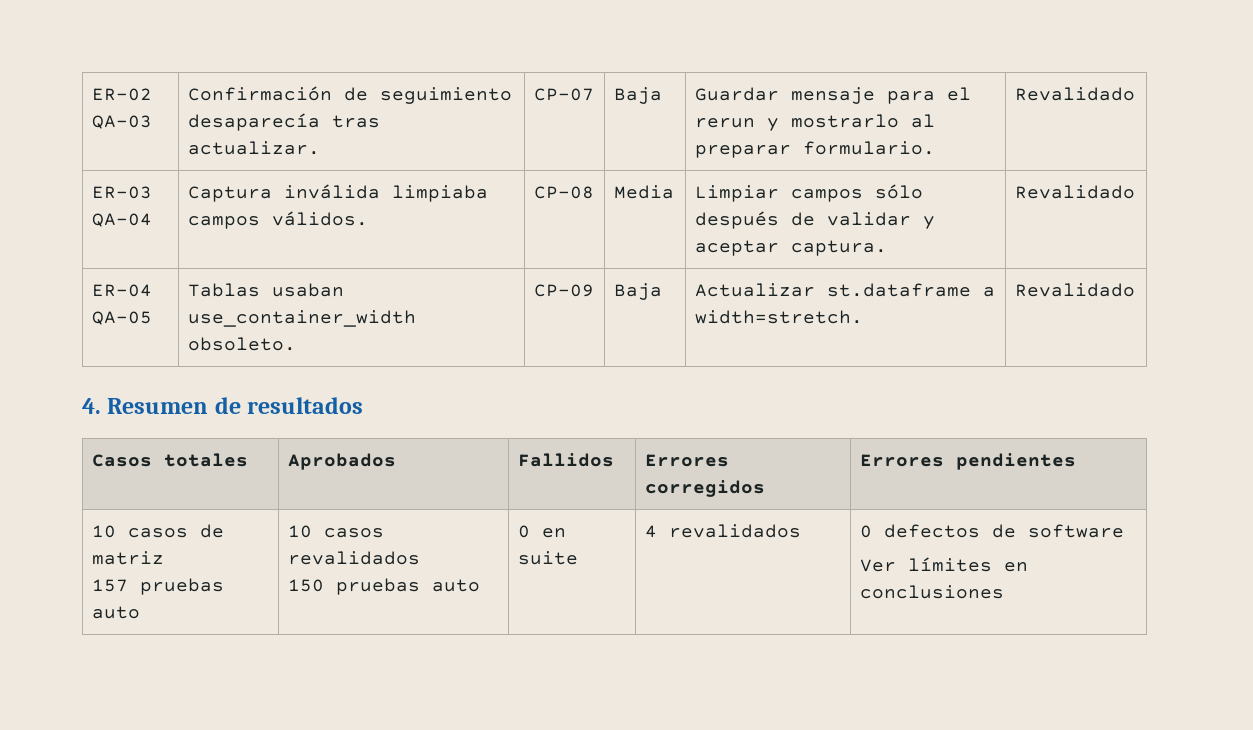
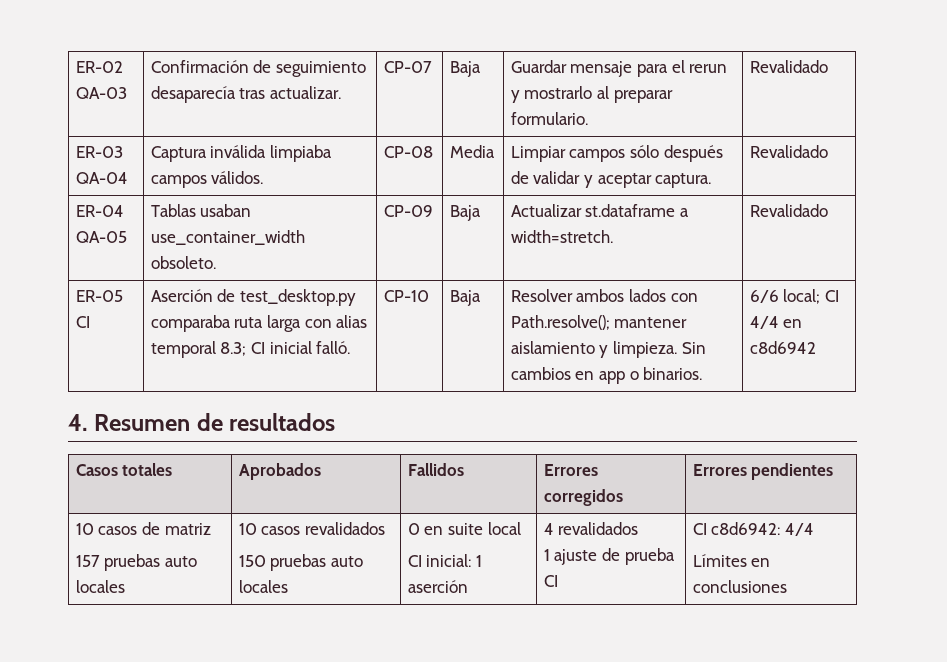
(1135, 290) none -> [75,290,123,302] [75,316,90,328] [150,289,356,306] [150,315,368,332] [150,341,351,358] [383,290,429,302] [449,290,481,306] [510,289,698,302] [510,315,688,330] [510,341,706,358] [510,367,703,384] [749,289,839,304] [749,316,803,329] [749,341,816,354] // ER-05 CI | Aserción de test_desktop.py comparaba ruta larga con alias temporal 8.3; CI inicial falló. | CP-10 | Baja | Resolver ambos lados con Path.resolve(); mantener aislamiento y limpieza. Sin cambios en app o binarios. | 6/6 local; CI 4/4 en c8d6942
(140, 612) none -> [75,580,125,593] locales
(480, 585) none -> [238,580,288,593] locales
[644,524,801,538] [859,524,1124,538] [859,557,992,572] | 4 revalidados | 0 defectos de software // Ver límites -> [487,522,521,535] [407,554,482,567] [407,580,468,593] [543,522,639,535] [543,548,675,565] [543,575,558,587] [692,522,814,536] [692,554,747,567] local // CI inicial: 1 aserción | 4 revalidados // 1 ajuste de prueba CI | CI c8d6942: 4/4 // Límites

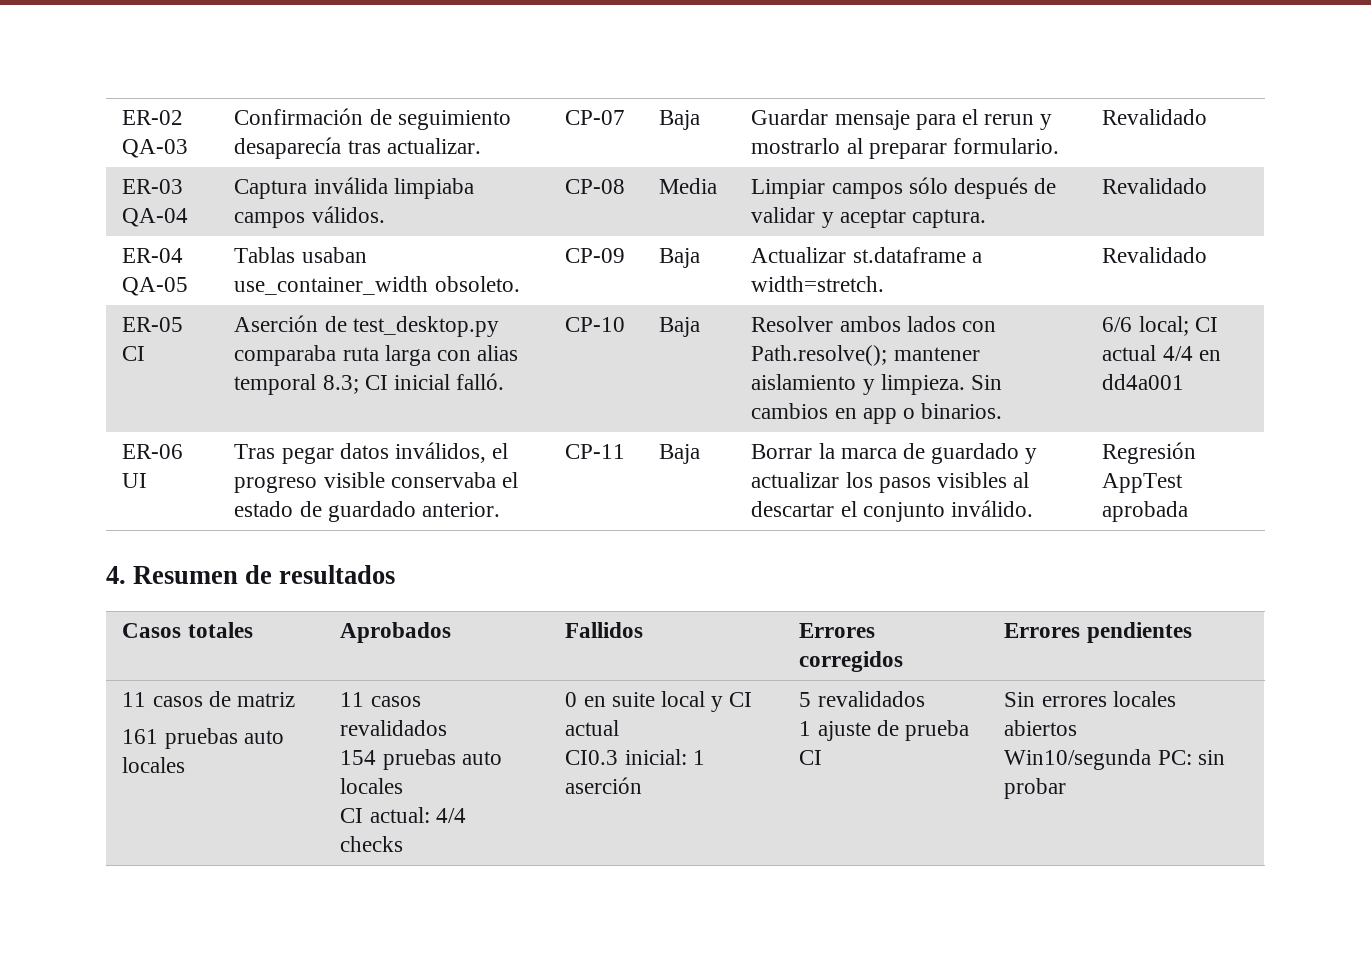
(839, 296) none -> [1102,345,1157,361] actual
[749,341,816,354] c8d6942 -> [1102,374,1185,390] [122,444,184,459] [122,473,148,488] [234,442,509,464] [234,472,518,493] [234,501,500,522] [565,444,626,459] [659,444,701,464] [751,443,1038,464] [751,472,1030,493] [751,500,1033,522] [1102,442,1197,464] [1102,473,1184,493] [1102,501,1189,522] dd4a001 // ER-06 UI | Tras pegar datos inválidos, el progreso visible conservaba el estado de guardado anterior. | CP-11 | Baja | Borrar la marca de guardado y actualizar los pasos visibles al descartar el conjunto inválido. | Regresión AppTest aprobada
[75,523,94,535] 10 -> [122,692,147,707] 11
[75,554,197,571] [75,580,125,593] [238,523,257,535] 157 pruebas auto locales | 10 -> [122,728,284,749] [122,757,186,773] [340,692,365,707] 161 pruebas auto locales | 11
[238,554,363,571] [238,580,288,593] 150 pruebas auto locales -> [340,749,502,770] [340,778,404,794] [340,807,466,823] [340,836,404,852] 154 pruebas auto locales // CI actual: 4/4 checks
[407,555,422,567] // CI -> [711,692,753,712] [565,720,620,736] [565,750,619,765] y CI actual // CI0.3
[543,523,554,535] 4 -> [799,692,812,707] 5
[692,522,814,536] [692,554,771,567] [692,580,787,593] CI c8d6942: 4/4 // Límites en conclusiones -> [1004,691,1176,707] [1004,720,1078,736] [1004,749,1225,770] [1004,778,1067,799] Sin errores locales abiertos // Win10/segunda PC: sin probar

